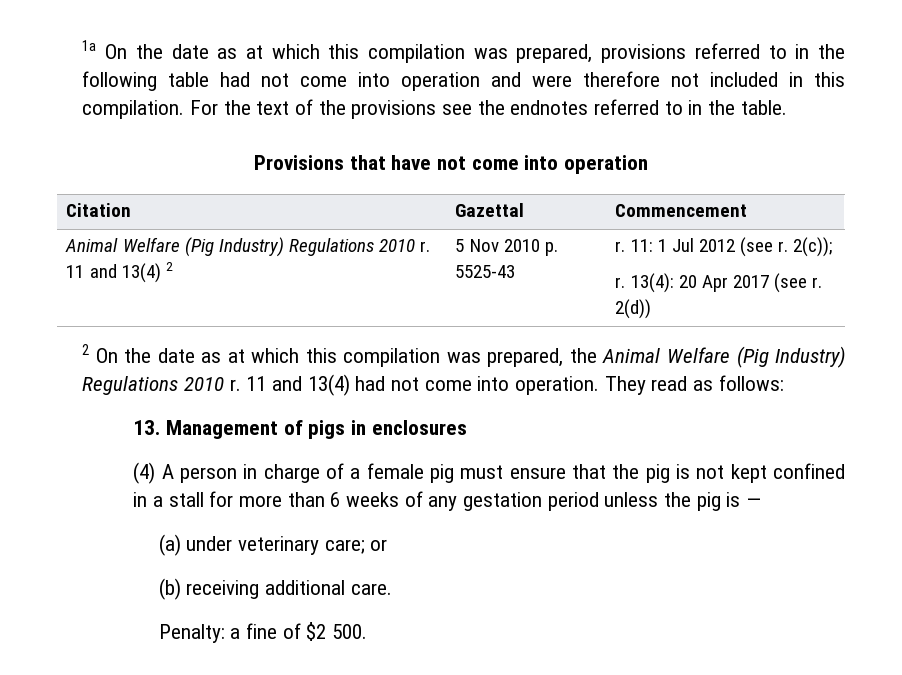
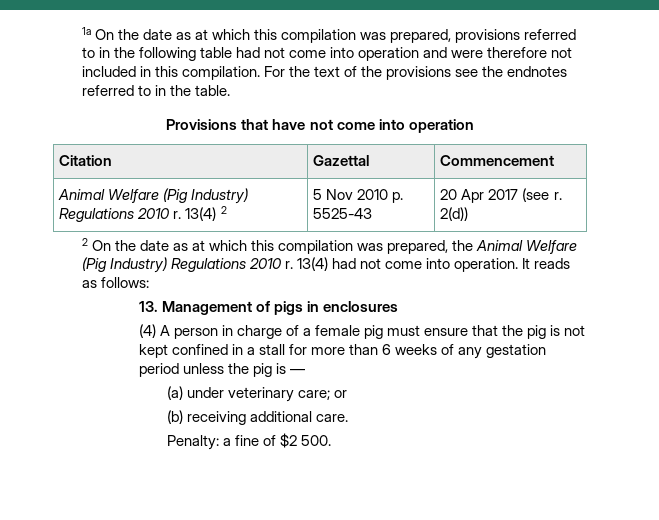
[66,264,117,278] 11 and -> (182, 215) none
[615,237,833,257] [615,273,674,293] r. 11: 1 Jul 2012 (see r. 2(c)); // r. 13(4): -> (373, 213) none
[246,376,303,391] 11 and -> (293, 265) none
[604,376,688,395] They read -> [522,258,571,269] It reads

